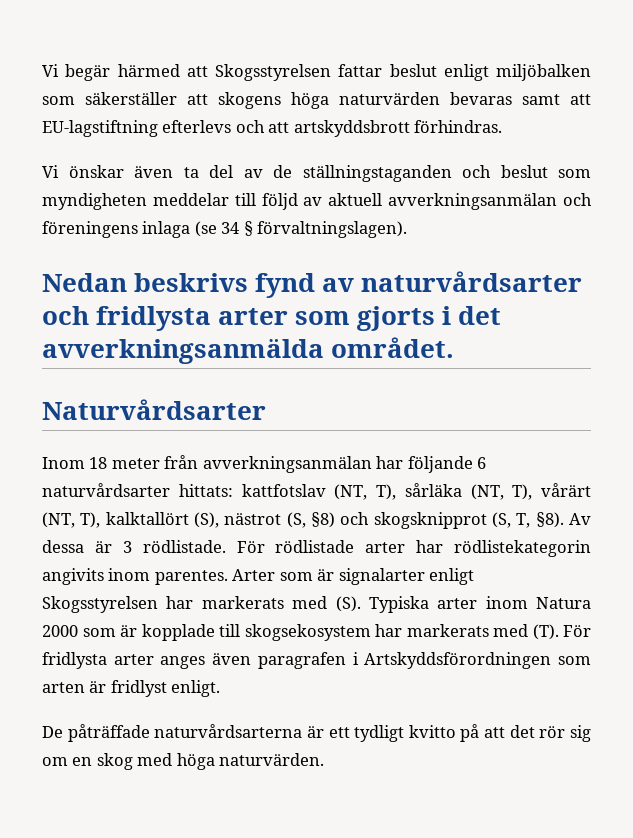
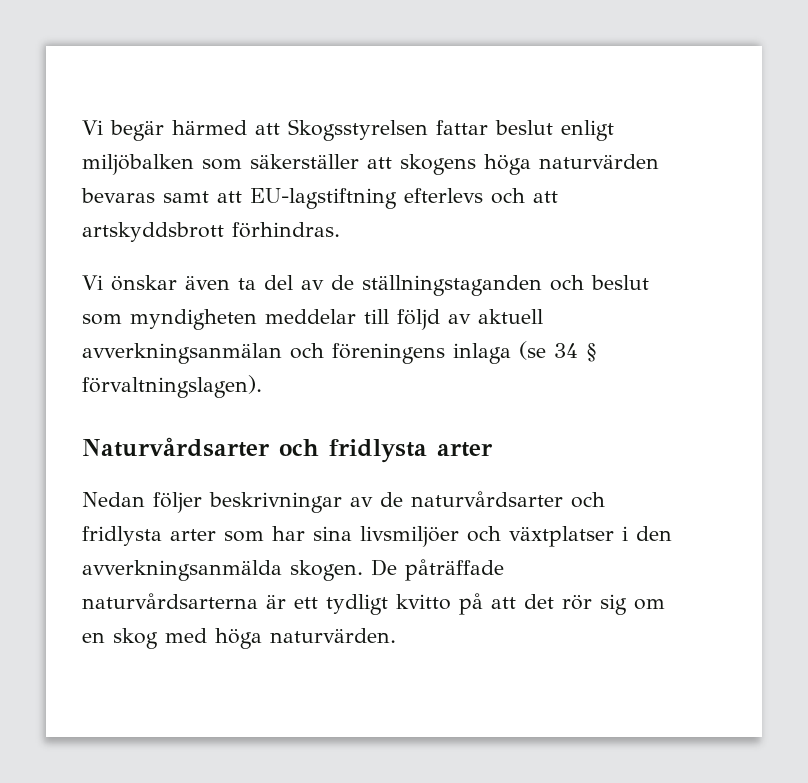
[42,273,355,298] Nedan beskrivs fynd av -> [82,437,493,463] [82,492,403,513] Naturvårdsarter och fridlysta arter // Nedan följer beskrivningar av de
[357,306,502,331] [42,337,455,364] [42,399,266,420] [42,455,487,473] [42,483,591,500] [42,512,591,529] [42,540,591,557] [42,568,475,585] [42,596,591,613] [42,624,591,641] [42,652,591,669] [42,680,221,697] gjorts i det avverkningsanmälda området. // Naturvårdsarter // Inom 18 meter från avverkningsanmälan har följande 6 naturvårdsarter hittats: kattfotslav (NT, T), sårläka (NT, T), vårärt (NT, T), kalktallört (S), nästrot (S, §8) och skogsknipprot (S, T, §8). Av dessa är 3 rödlistade. För rödlistade arter har rödlistekategorin angivits inom parentes. Arter som är signalarter enligt Skogsstyrelsen har markerats med (S). Typiska arter inom Natura 2000 som är kopplade till skogsekosystem har markerats med (T). För fridlysta arter anges även paragrafen i Artskyddsförordningen som arten är fridlyst enligt. // -> [272,526,672,547] [82,560,363,581] har sina livsmiljöer och växtplatser i den avverkningsanmälda skogen.

